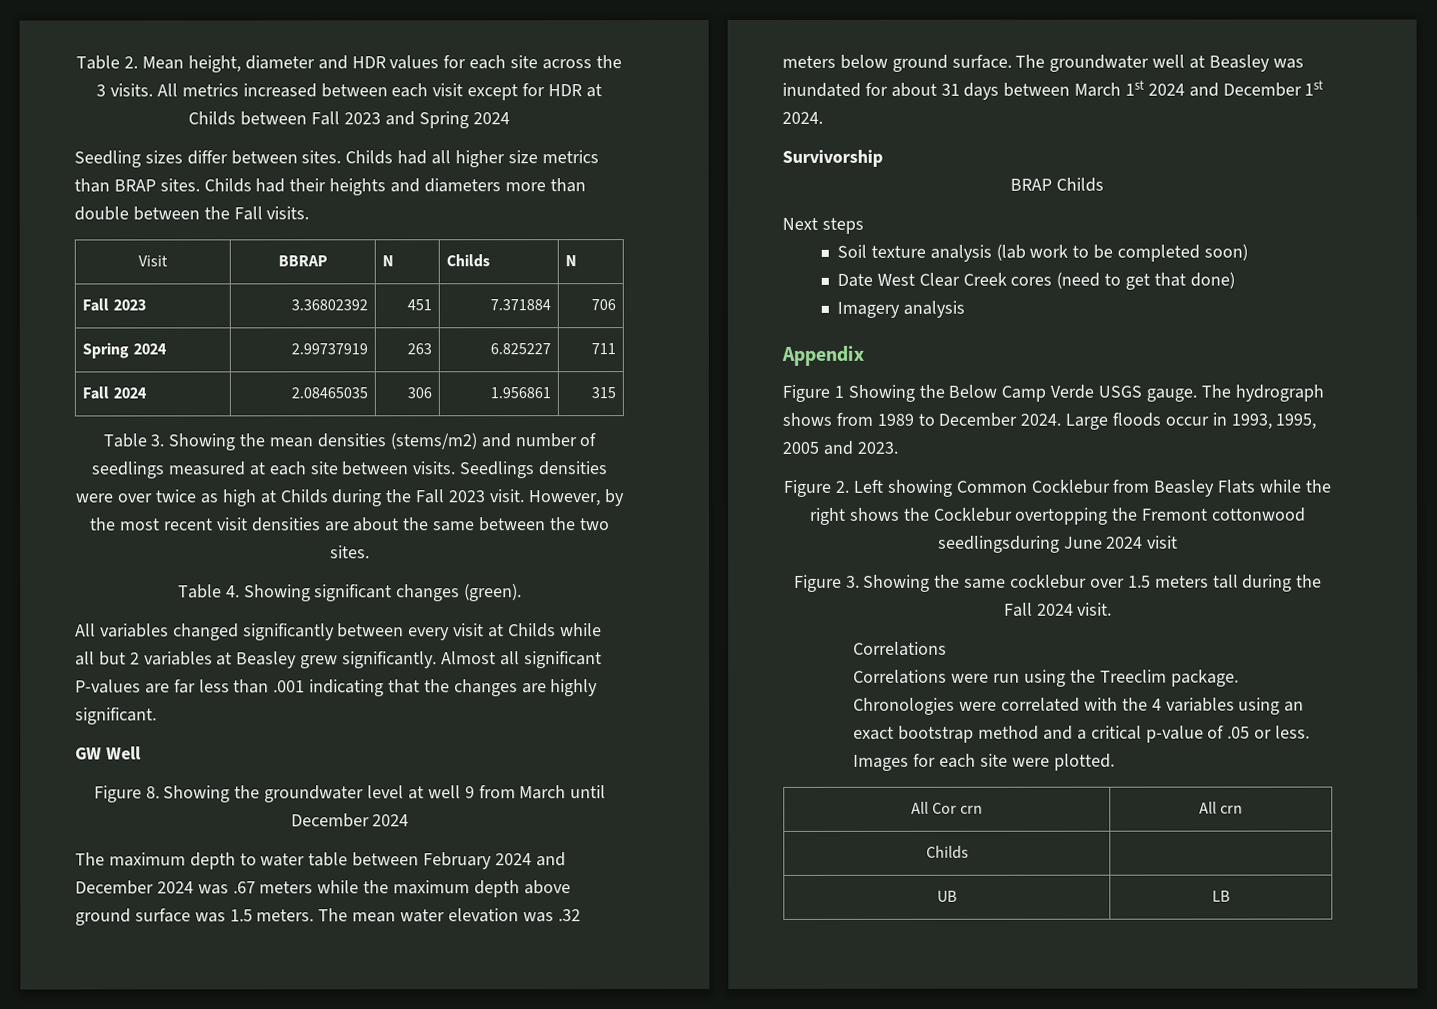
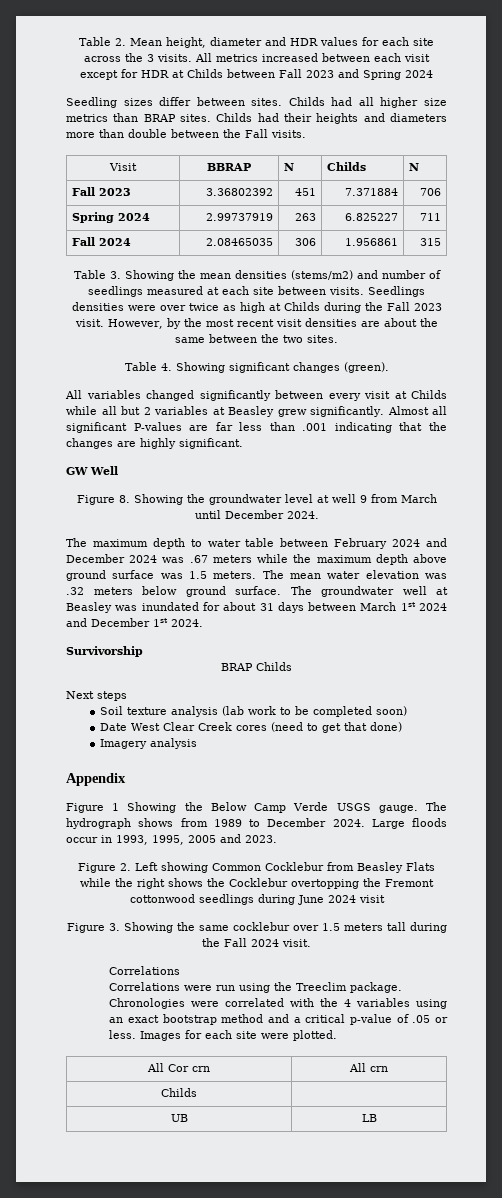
[372,814,410,827] 2024 -> [286,511,319,519] 2024.
[937,535,1060,553] seedlingsduring -> [198,894,295,905] seedlings during

